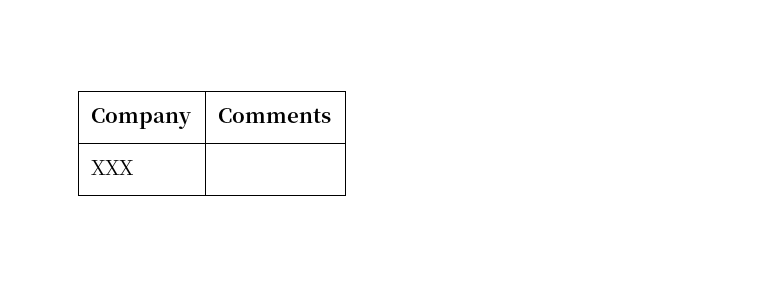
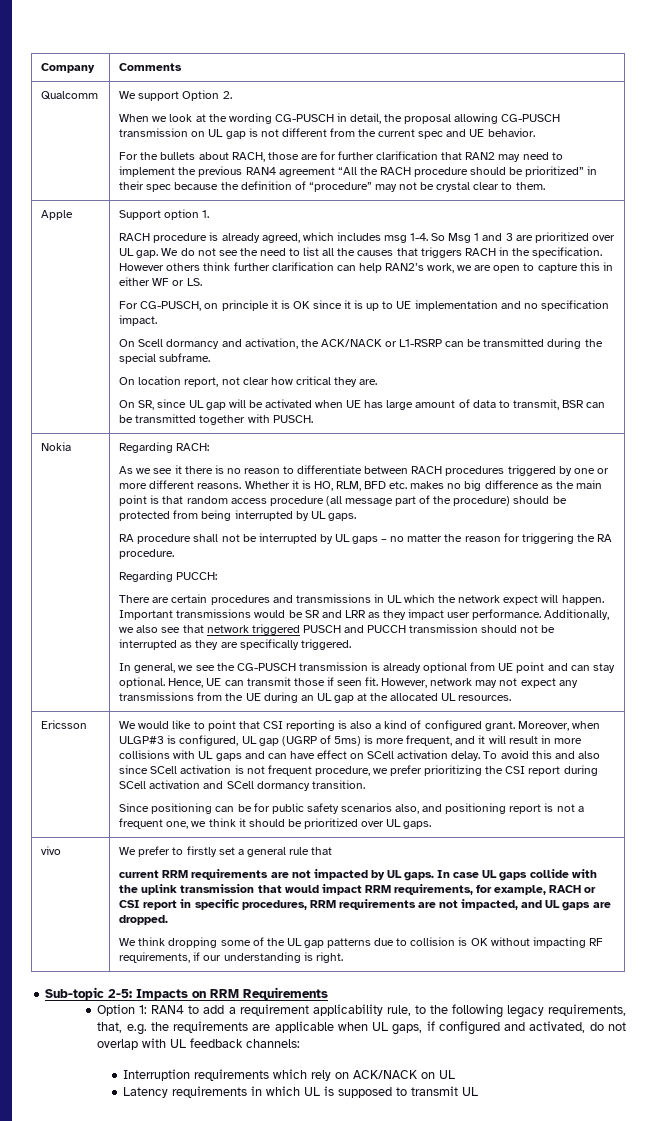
[91,160,135,175] XXX | -> [41,91,99,100] [119,90,232,101] [119,113,561,124] [119,128,535,139] [119,151,563,162] [119,166,598,177] [119,181,545,192] [41,210,74,220] [119,209,210,220] [119,232,615,243] [119,247,603,258] [119,262,613,273] [119,277,202,286] [119,300,609,311] [119,315,158,326] [119,338,603,349] [119,353,211,364] [119,376,378,387] [119,399,606,410] [119,414,313,425] [41,442,72,451] [119,442,210,453] [119,465,609,476] [119,480,602,491] [119,495,567,506] [119,510,356,521] [119,533,613,544] [119,549,175,559] [119,571,218,582] [119,594,604,605] [119,609,610,620] [119,624,556,635] [119,639,351,650] [119,662,615,673] [119,677,578,688] [119,692,512,703] [41,720,88,729] [119,720,600,731] [119,735,582,746] [119,750,600,761] [119,765,598,776] [119,780,365,791] [119,803,584,814] [119,818,432,829] [41,846,62,855] [119,846,333,857] [119,869,597,881] [119,884,597,895] [119,899,611,911] [119,915,169,925] [119,937,603,948] [119,952,343,963] [45,987,329,1000] [97,1004,626,1018] [97,1021,626,1035] [97,1038,301,1050] [123,1069,456,1081] [123,1086,479,1098] Qualcomm | We support Option 2. // When we look at the wording CG-PUSCH in detail, the proposal allowing CG-PUSCH transmission on UL gap is not different from the current spec and UE behavior. // For the bullets about RACH, those are for further clarification that RAN2 may need to implement the previous RAN4 agreement “All the RACH procedure should be prioritized” in their spec because the definition of “procedure” may not be crystal clear to them. // Apple | Support option 1. // RACH procedure is already agreed, which includes msg 1-4. So Msg 1 and 3 are prioritized over UL gap. We do not see the need to list all the causes that triggers RACH in the specification. However others think further clarification can help RAN2’s work, we are open to capture this in either WF or LS. // For CG-PUSCH, on principle it is OK since it is up to UE implementation and no specification impact. // On Scell dormancy and activation, the ACK/NACK or L1-RSRP can be transmitted during the special subframe. // On location report, not clear how critical they are. // On SR, since UL gap will be activated when UE has large amount of data to transmit, BSR can be transmitted together with PUSCH. // Nokia | Regarding RACH: // As we see it there is no reason to differentiate between RACH procedures triggered by one or more different reasons. Whether it is HO, RLM, BFD etc. makes no big difference as the main point is that random access procedure (all message part of the procedure) should be protected from being interrupted by UL gaps. // RA procedure shall not be interrupted by UL gaps – no matter the reason for triggering the RA procedure. // Regarding PUCCH: // There are certain procedures and transmissions in UL which the network expect will happen. Important transmissions would be SR and LRR as they impact user performance. Additionally, we also see that network triggered PUSCH and PUCCH transmission should not be interrupted as they are specifically triggered. // In general, we see the CG-PUSCH transmission is already optional from UE point and can stay optional. Hence, UE can transmit those if seen fit. However, network may not expect any transmissions from the UE during an UL gap at the allocated UL resources. // Ericsson | We would like to point that CSI reporting is also a kind of configured grant. Moreover, when ULGP#3 is configured, UL gap (UGRP of 5ms) is more frequent, and it will result in more collisions with UL gaps and can have effect on SCell activation delay. To avoid this and also since SCell activation is not frequent procedure, we prefer prioritizing the CSI report during SCell activation and SCell dormancy transition. // Since positioning can be for public safety scenarios also, and positioning report is not a frequent one, we think it should be prioritized over UL gaps. // vivo | We prefer to firstly set a general rule that // current RRM requirements are not impacted by UL gaps. In case UL gaps collide with the uplink transmission that would impact RRM requirements, for example, RACH or CSI report in specific procedures, RRM requirements are not impacted, and UL gaps are dropped. // We think dropping some of the UL gap patterns due to collision is OK without impacting RF requirements, if our understanding is right. // Sub-topic 2-5: Impacts on RRM Requirements // Option 1: RAN4 to add a requirement applicability rule, to the following legacy requirements, that, e.g. the requirements are applicable when UL gaps, if configured and activated, do not overlap with UL feedback channels: // Interruption requirements which rely on ACK/NACK on UL // Latency requirements in which UL is supposed to transmit UL

